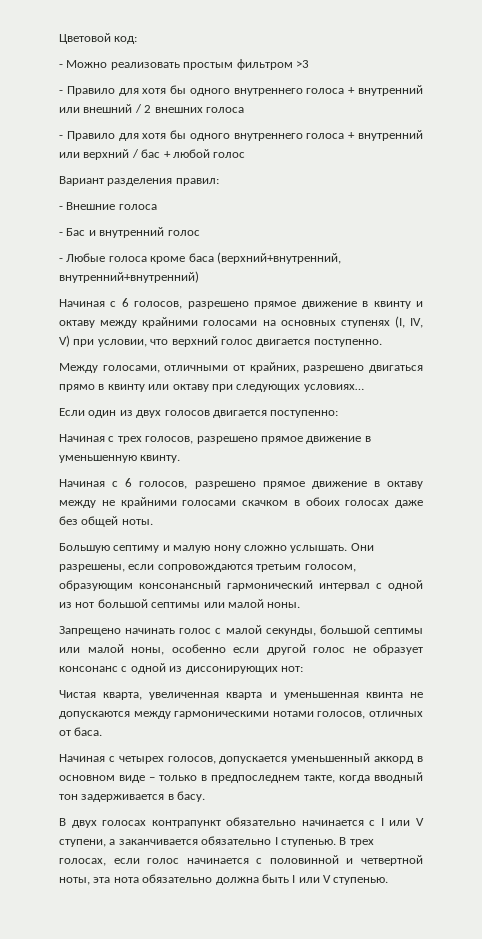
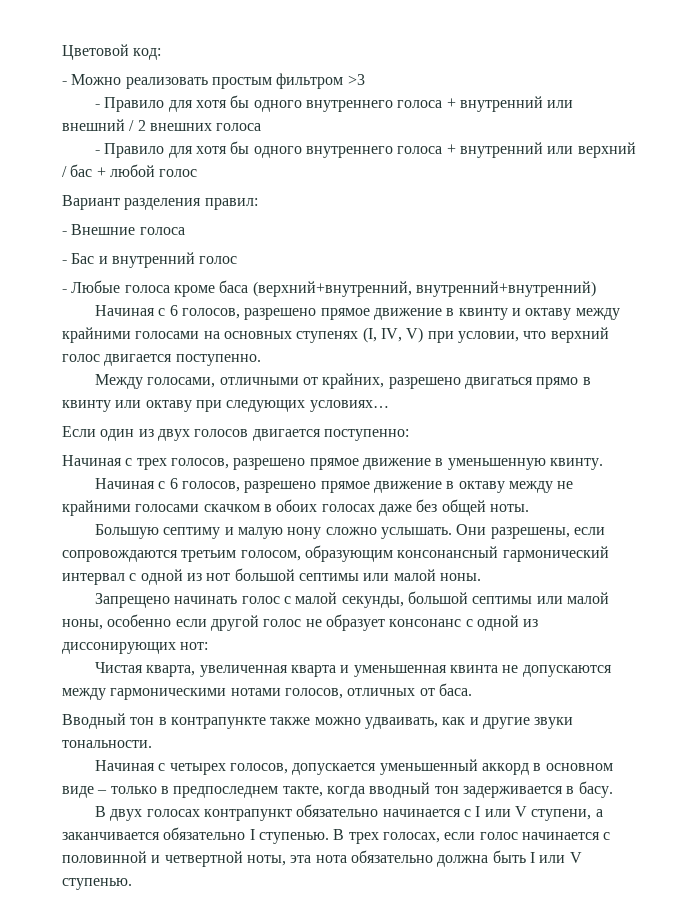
(103, 731) none -> [62,713,574,729] [62,740,152,748] // Вводный тон в контрапункте также можно удваивать, как и другие звуки тональности.

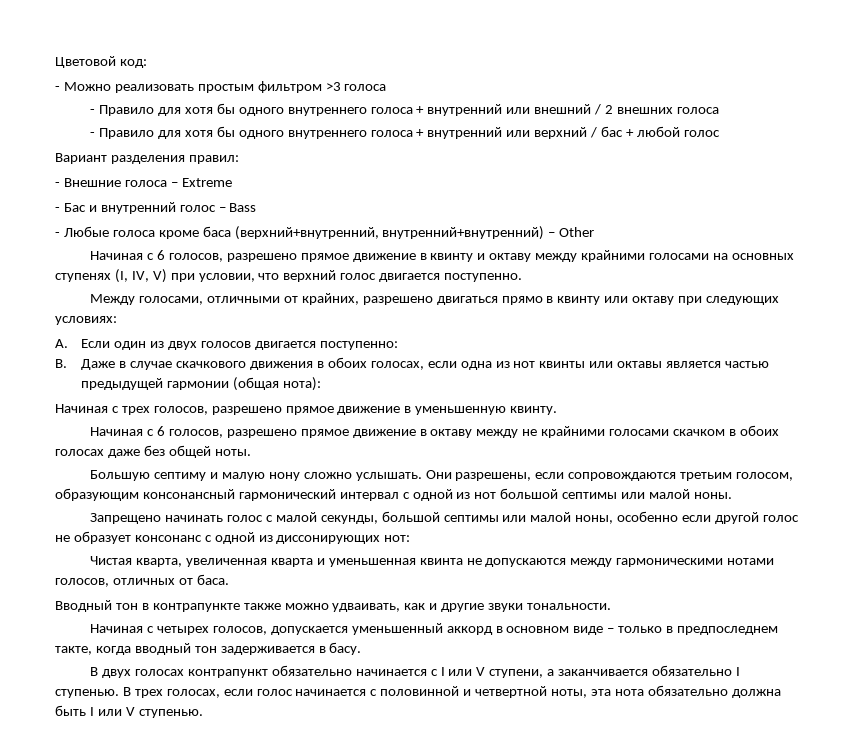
(365, 79) none -> [344,84,387,91] голоса
(185, 231) none -> [170,178,232,187] – Extreme
(238, 260) none -> [218,203,257,212] – Bass
(596, 289) none -> [548,227,595,237] – Other
[309,400,389,412] условиях… // -> [55,316,117,325] [55,339,68,348] условиях: // A.
(409, 435) none -> [55,357,770,370] [81,377,322,391] // B. Даже в случае скачкового движения в обоих голосах, если одна из нот квинты или октавы является частью предыдущей гармонии (общая нота):

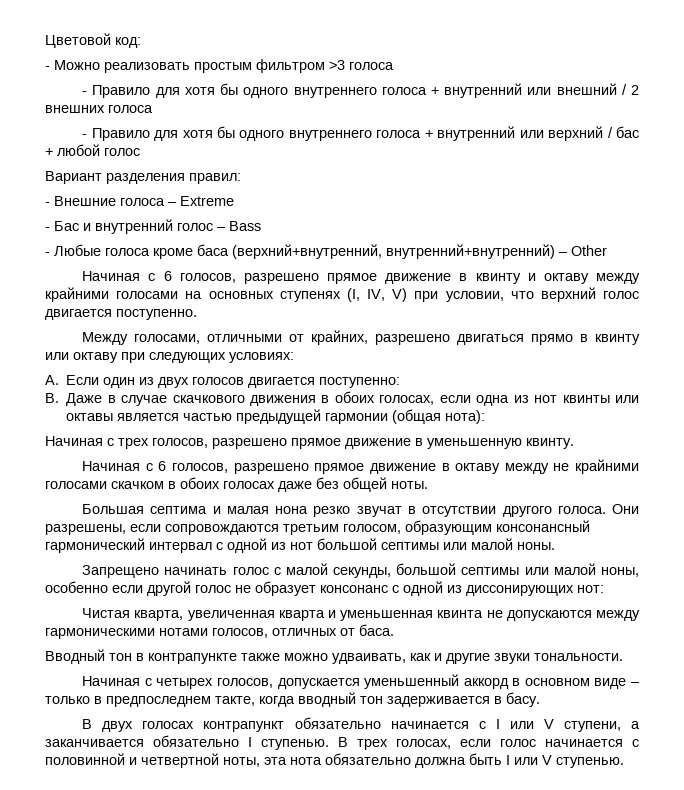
[90,470,422,481] Большую септиму и малую нону сложно услышать. -> [82,504,606,517] Большая септима и малая нона резко звучат в отсутствии другого голоса.

